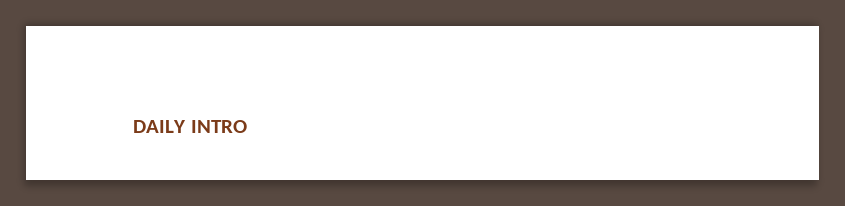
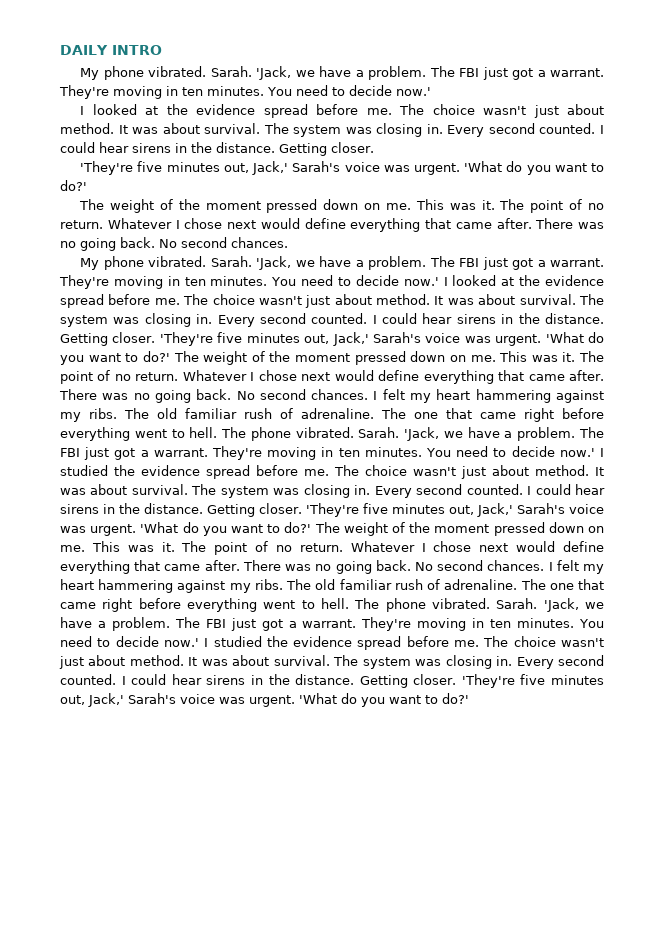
(247, 126) none -> [80,66,604,80] [59,85,431,99] [80,104,605,118] [60,123,605,137] [60,142,374,156] [80,161,605,175] [60,180,87,191] [79,199,604,213] [60,218,604,232] [60,237,288,251] [80,256,604,270] [59,275,604,289] [60,294,604,308] [60,313,604,327] [60,332,604,346] [60,351,604,365] [60,370,605,384] [59,389,605,403] [60,408,604,422] [60,427,604,441] [60,446,605,460] [60,465,604,479] [60,484,605,498] [60,503,604,517] [60,522,604,536] [60,541,604,555] [60,560,604,574] [60,579,604,593] [60,598,604,612] [60,617,605,631] [60,636,604,650] [59,655,604,669] [60,674,604,688] [60,693,469,707] // My phone vibrated. Sarah. 'Jack, we have a problem. The FBI just got a warrant. They're moving in ten minutes. You need to decide now.' // I looked at the evidence spread before me. The choice wasn't just about method. It was about survival. The system was closing in. Every second counted. I could hear sirens in the distance. Getting closer. // 'They're five minutes out, Jack,' Sarah's voice was urgent. 'What do you want to do?' // The weight of the moment pressed down on me. This was it. The point of no return. Whatever I chose next would define everything that came after. There was no going back. No second chances. // My phone vibrated. Sarah. 'Jack, we have a problem. The FBI just got a warrant. They're moving in ten minutes. You need to decide now.' I looked at the evidence spread before me. The choice wasn't just about method. It was about survival. The system was closing in. Every second counted. I could hear sirens in the distance. Getting closer. 'They're five minutes out, Jack,' Sarah's voice was urgent. 'What do you want to do?' The weight of the moment pressed down on me. This was it. The point of no return. Whatever I chose next would define everything that came after. There was no going back. No second chances. I felt my heart hammering against my ribs. The old familiar rush of adrenaline. The one that came right before everything went to hell. The phone vibrated. Sarah. 'Jack, we have a problem. The FBI just got a warrant. They're moving in ten minutes. You need to decide now.' I studied the evidence spread before me. The choice wasn't just about method. It was about survival. The system was closing in. Every second counted. I could hear sirens in the distance. Getting closer. 'They're five minutes out, Jack,' Sarah's voice was urgent. 'What do you want to do?' The weight of the moment pressed down on me. This was it. The point of no return. Whatever I chose next would define everything that came after. There was no going back. No second chances. I felt my heart hammering against my ribs. The old familiar rush of adrenaline. The one that came right before everything went to hell. The phone vibrated. Sarah. 'Jack, we have a problem. The FBI just got a warrant. They're moving in ten minutes. You need to decide now.' I studied the evidence spread before me. The choice wasn't just about method. It was about survival. The system was closing in. Every second counted. I could hear sirens in the distance. Getting closer. 'They're five minutes out, Jack,' Sarah's voice was urgent. 'What do you want to do?'

